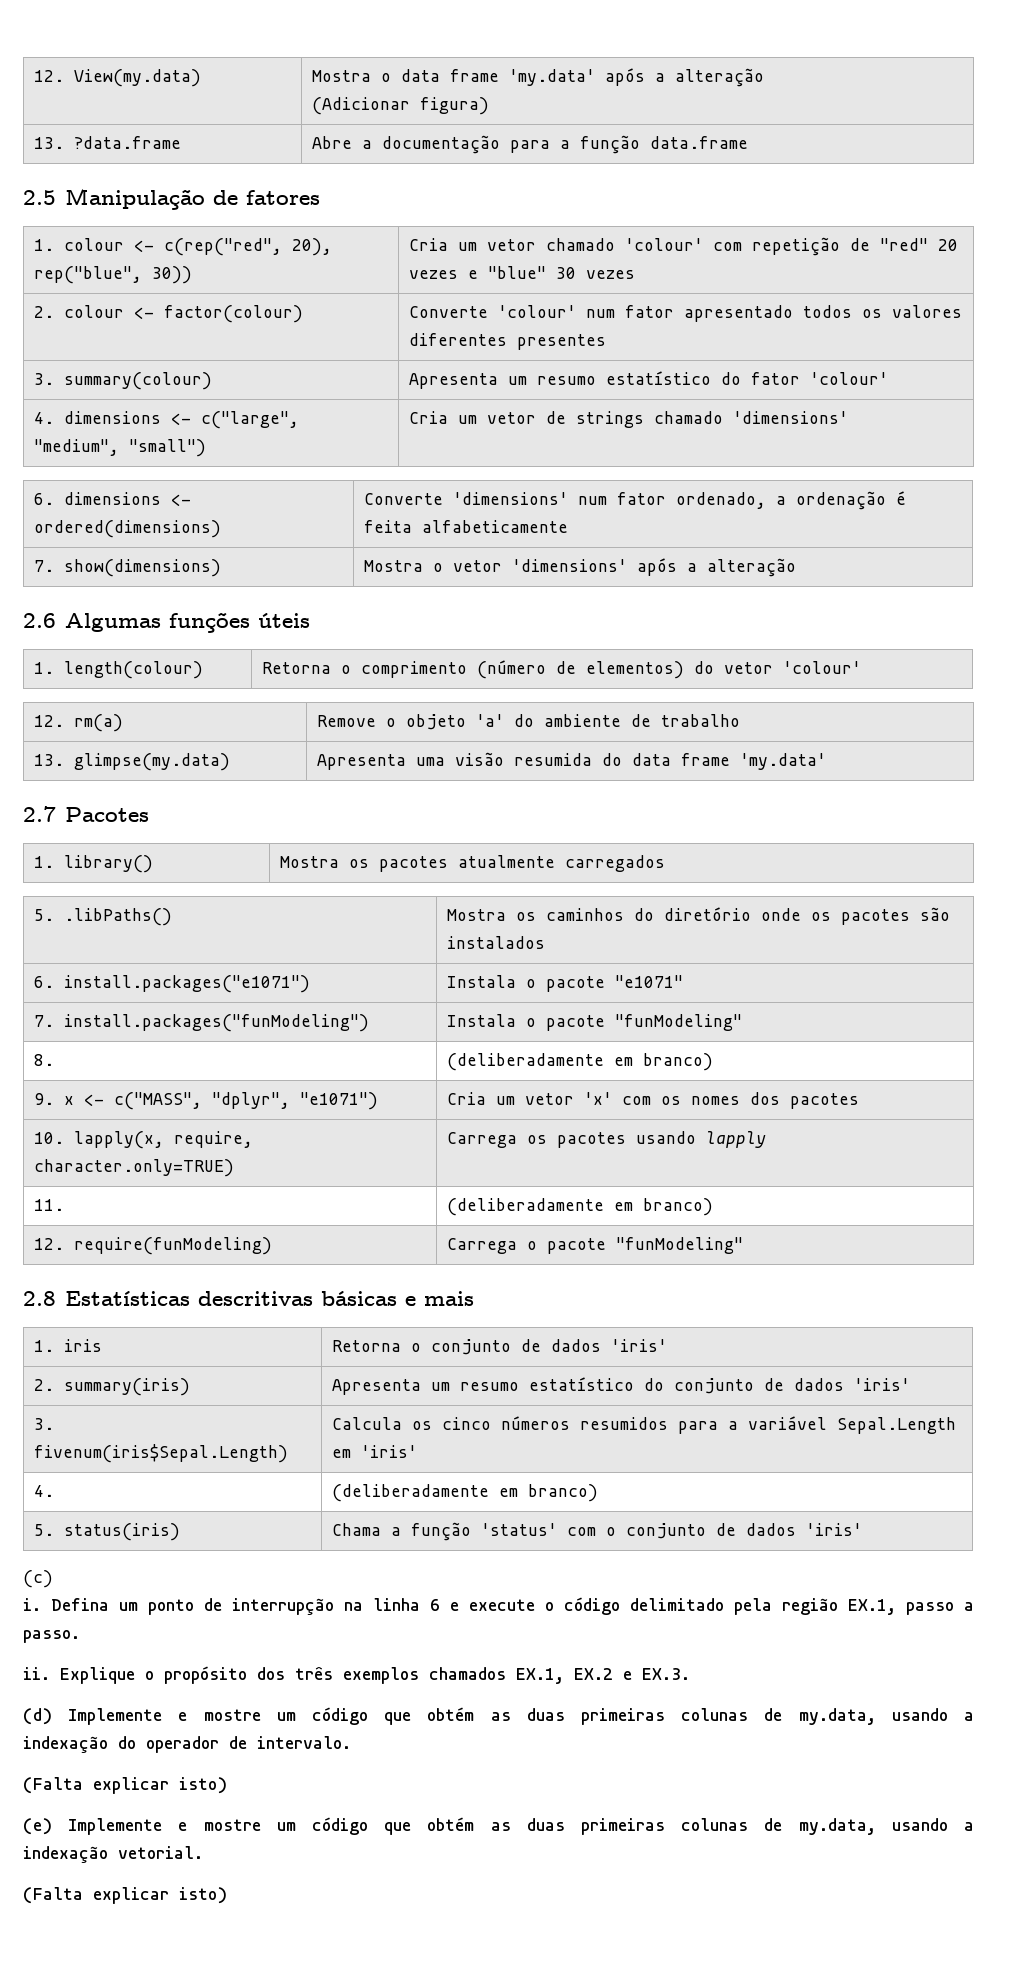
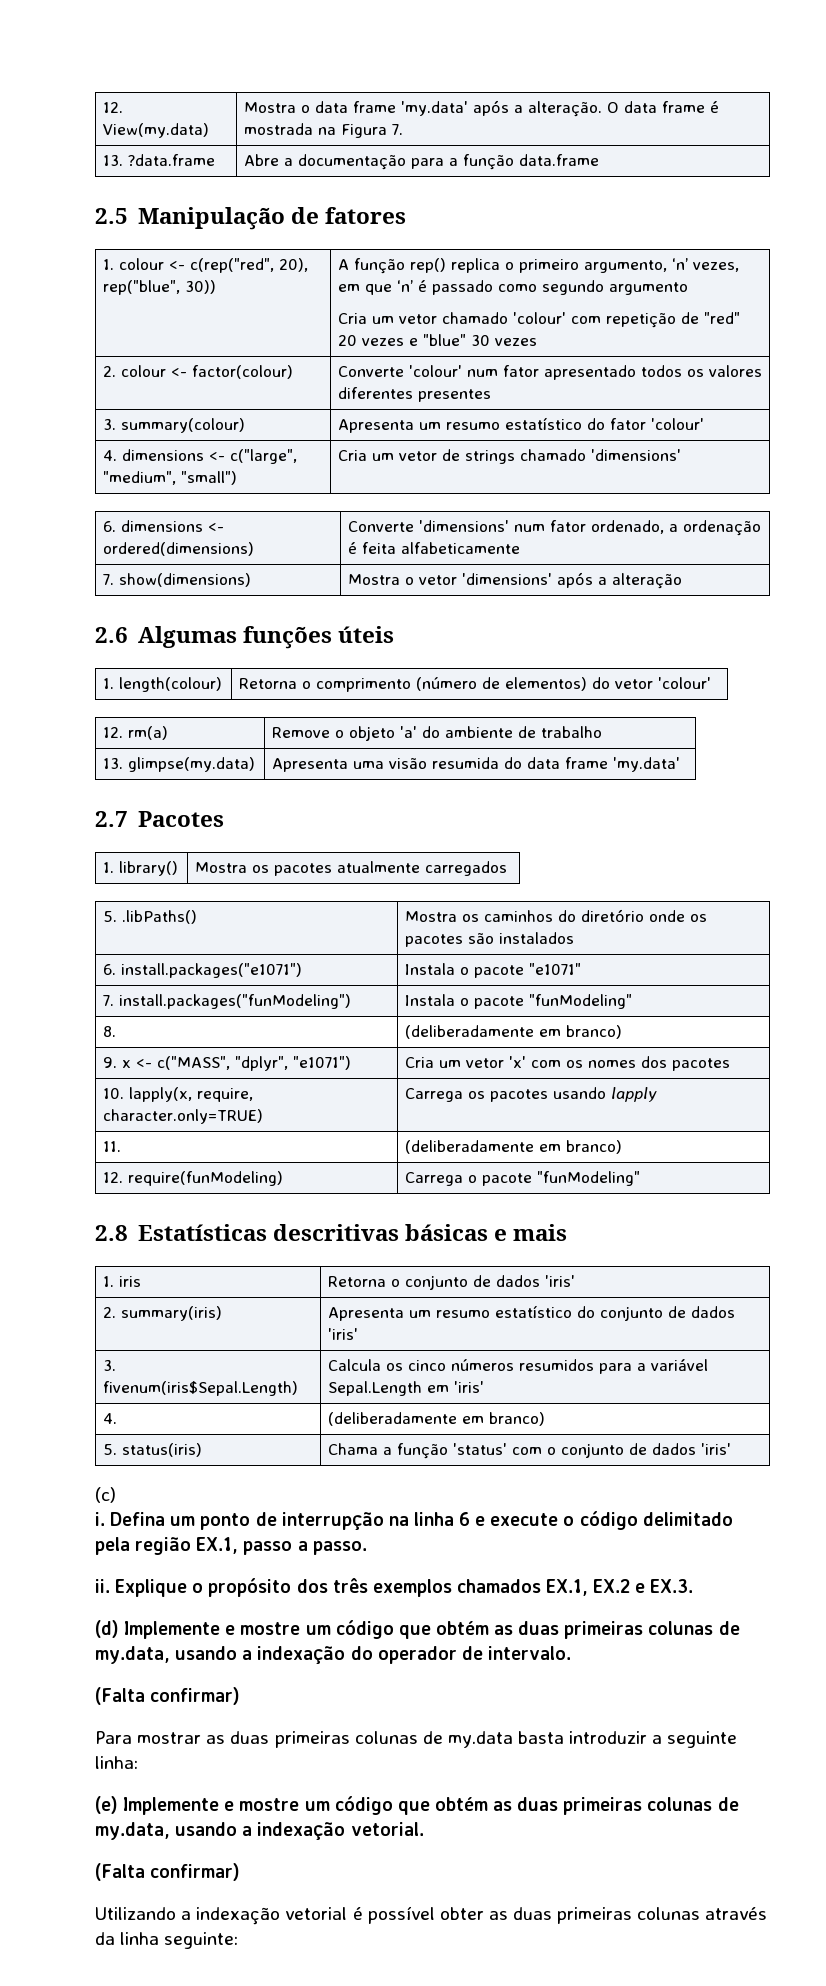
[674,68,764,87] [311,97,489,115] alteração // (Adicionar figura) -> [527,101,719,117] [243,123,403,138] alteração. O data frame é mostrada na Figura 7.
(192, 275) none -> [337,258,739,274] [337,280,688,295] A função rep() replica o primeiro argumento, ‘n’ vezes, em que ‘n’ é passado como segundo argumento //
[93,1777,227,1794] explicar isto) -> [150,1687,241,1705] [95,1731,738,1748] [95,1756,138,1769] confirmar) // Para mostrar as duas primeiras colunas de my.data basta introduzir a seguinte linha:
[93,1887,227,1904] explicar isto) -> [150,1863,241,1881] [95,1906,768,1925] [95,1932,239,1949] confirmar) // Utilizando a indexação vetorial é possível obter as duas primeiras colunas através da linha seguinte:

